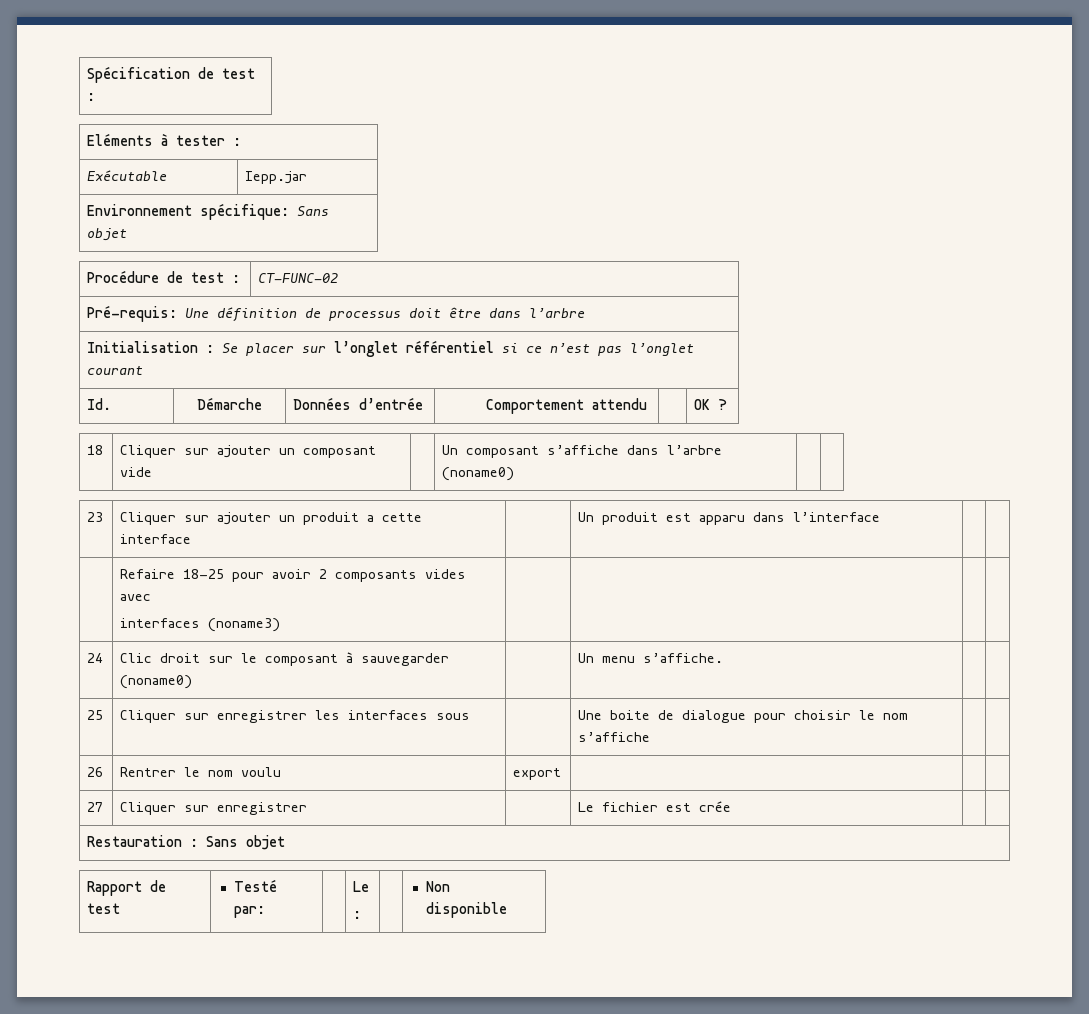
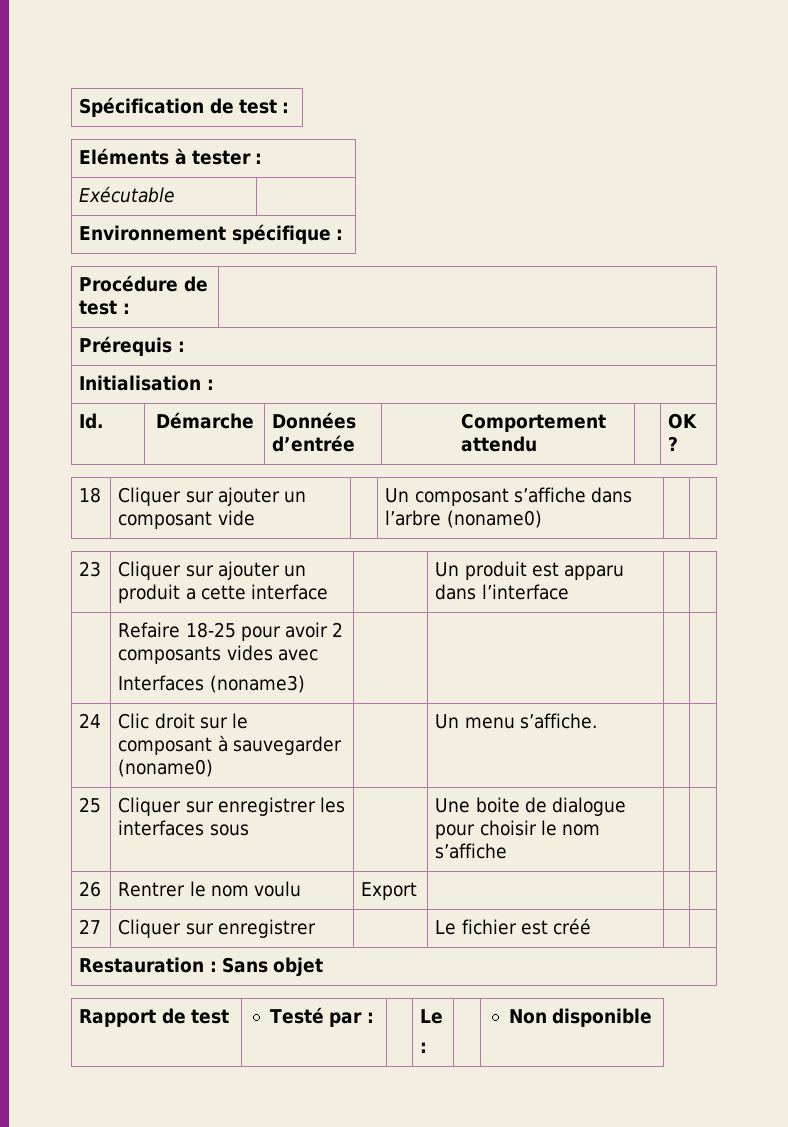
[245,171,308,184] Iepp.jar -> (176, 194) none
[200,203,330,220] [87,228,128,241] spécifique: Sans objet -> [231,224,343,244] spécifique :
[258,273,339,283] [87,305,586,322] [87,340,695,357] [87,366,144,375] CT-FUNC-02 // Pré-requis: Une définition de processus doit être dans l’arbre // Initialisation : Se placer sur l’onglet référentiel si ce n’est pas l’onglet courant -> [79,336,185,356] [79,375,214,391] // Prérequis : // Initialisation :
[120,618,201,628] interfaces -> [118,675,205,691] Interfaces
[513,768,562,780] export -> [361,882,418,900] Export
[699,801,732,812] crée -> [552,918,591,935] créé
[234,906,266,918] par: -> [329,1012,374,1027] par :

